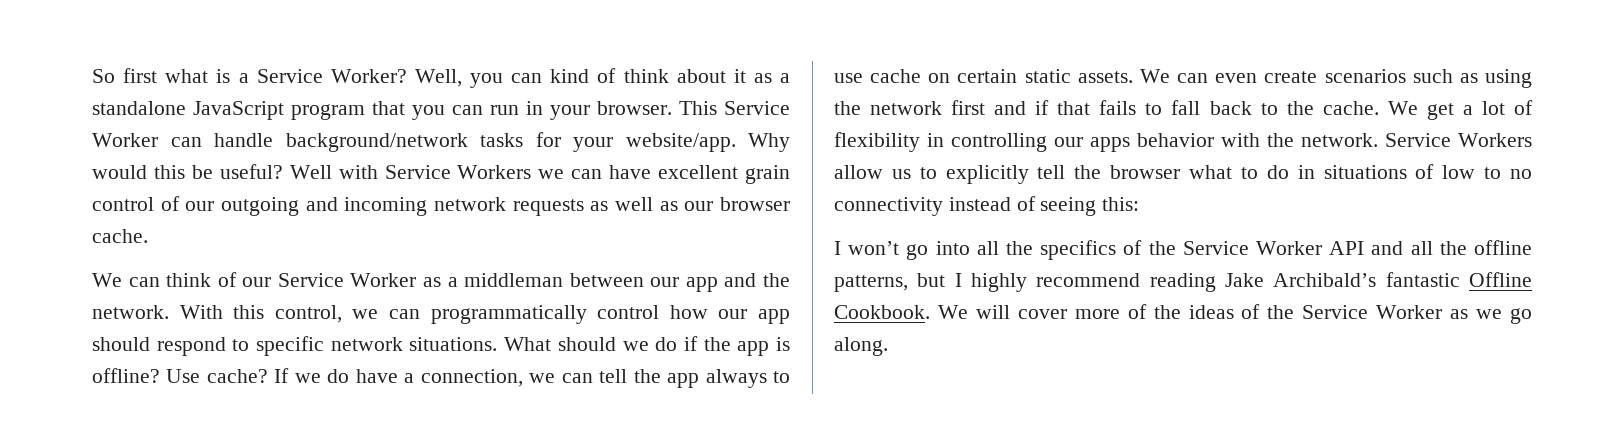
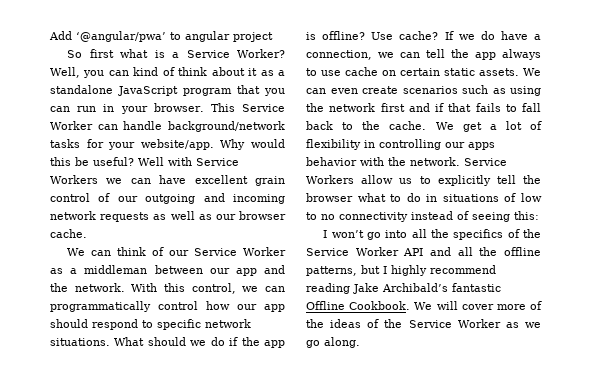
(92, 76) none -> [49,31,273,42] Add ‘@angular/pwa’ to angular project //

